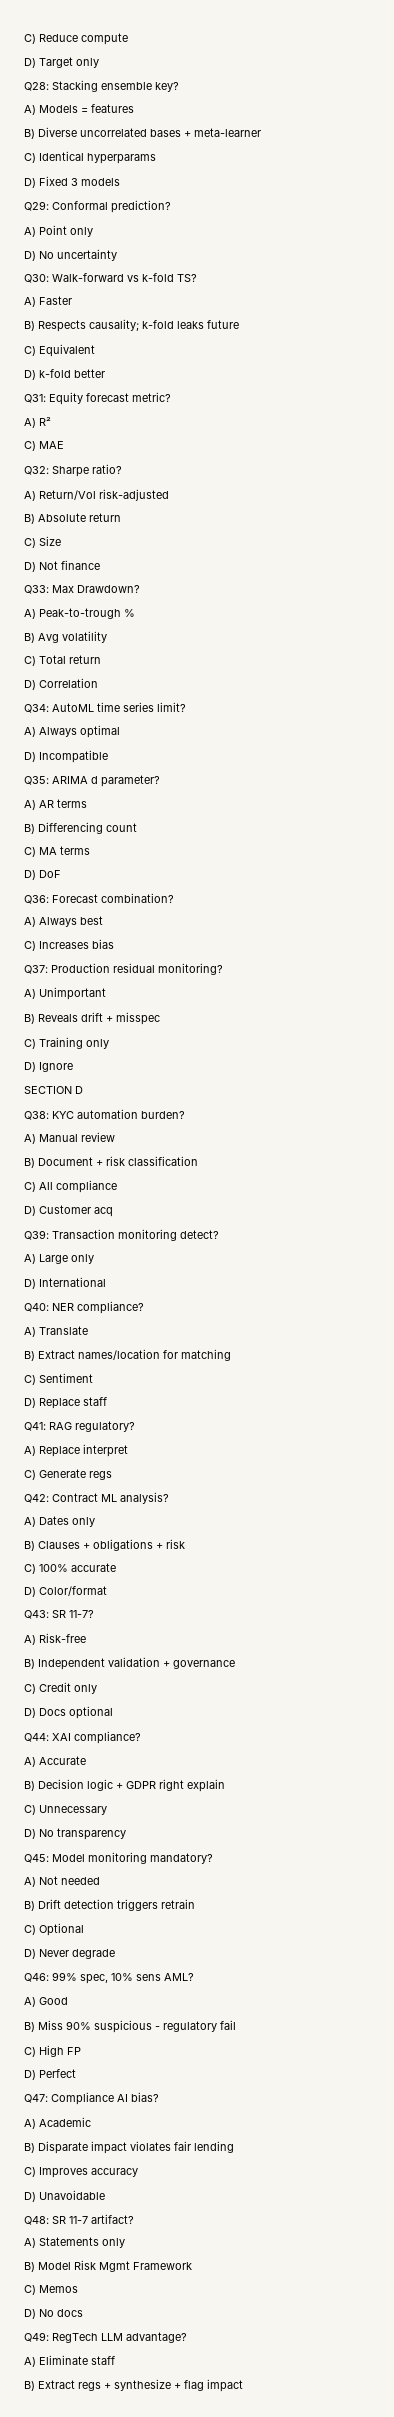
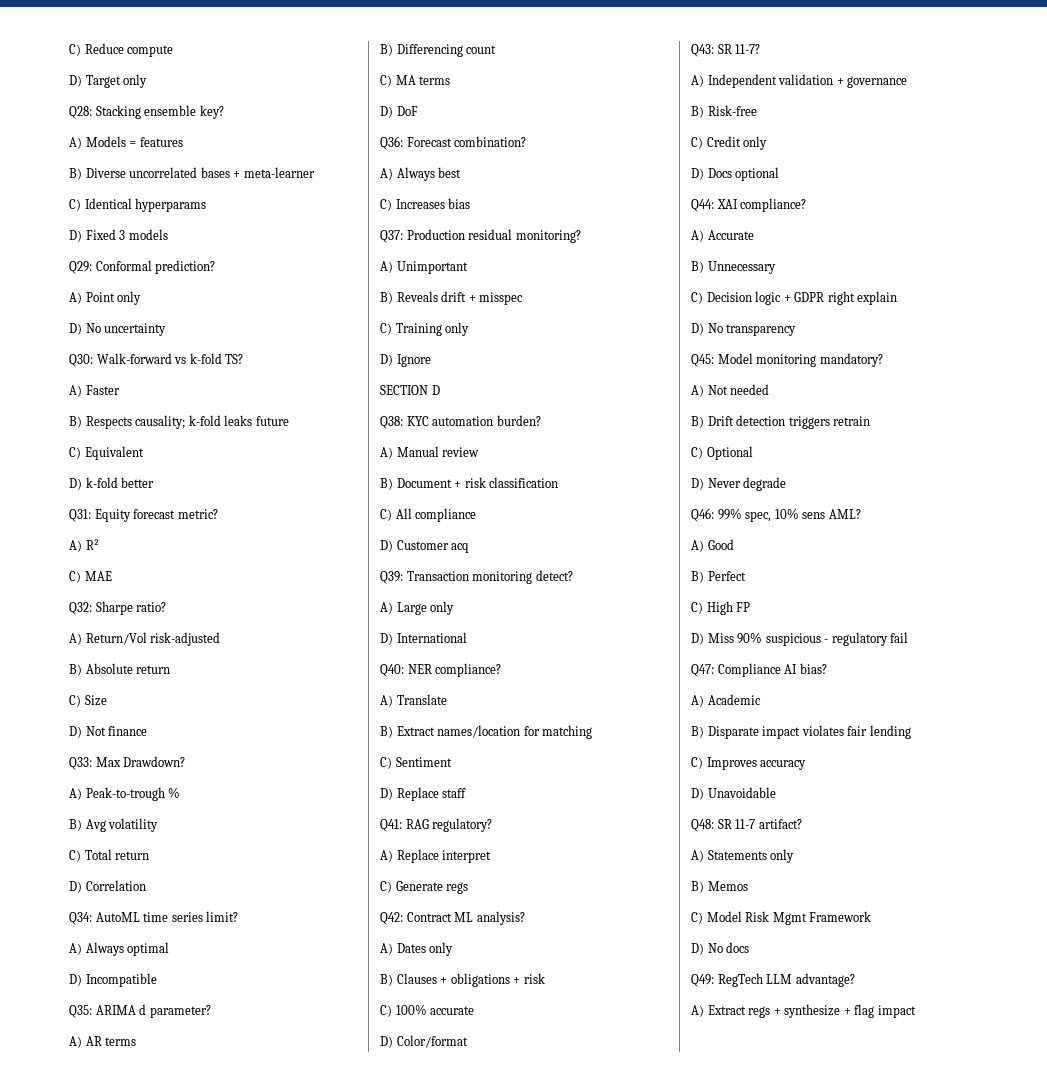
[39,1633,86,1643] [24,1659,35,1669] Risk-free // B) -> (704, 81) none
(235, 1664) none -> [691,105,757,118] // B) Risk-free
(35, 1786) none -> [707,261,776,274] [691,292,703,304] Unnecessary // C)
[24,1805,107,1815] // C) Unnecessary -> (898, 298) none
(35, 2027) none -> [707,571,746,581] [691,601,751,615] [691,633,704,645] Perfect // C) High FP // D)
[24,2045,81,2057] [24,2069,76,2080] // C) High FP // D) Perfect -> (909, 637) none
(35, 2267) none -> [707,881,748,891] [691,912,703,924] Memos // C)
[24,2285,78,2295] // C) Memos -> (872, 916) none
[39,2355,115,2365] [24,2381,35,2391] Eliminate staff // B) -> (704, 1011) none

